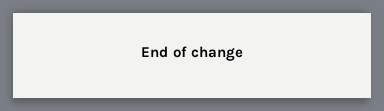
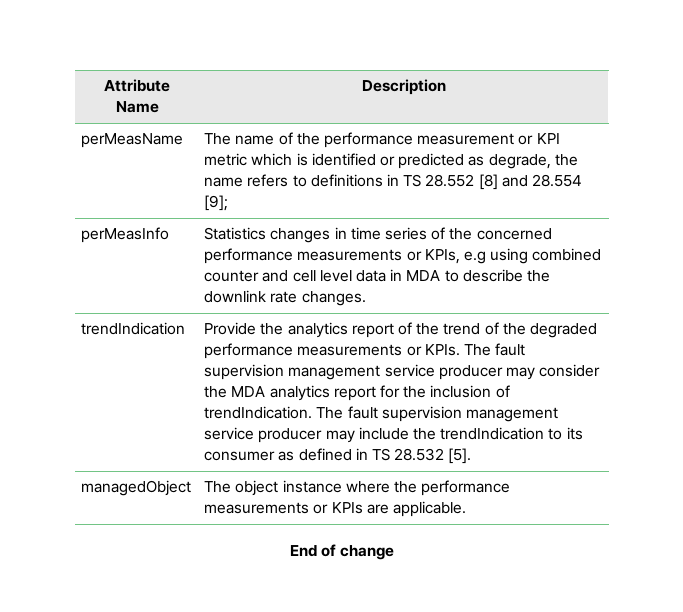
(141, 52) none -> [104,79,170,92] [115,101,159,113] [361,79,446,95] [81,133,184,148] [204,132,560,148] [204,153,578,169] [204,174,582,190] [204,195,229,211] [81,227,170,243] [204,227,552,243] [204,248,602,264] [204,269,550,282] [204,290,366,306] [81,322,186,335] [204,322,597,338] [204,343,526,359] [204,364,601,380] [204,385,510,401] [204,406,558,422] [204,427,583,443] [204,448,472,464] [81,480,192,496] [204,480,511,496] [204,501,466,517] Attribute Name | Description // perMeasName | The name of the performance measurement or KPI metric which is identified or predicted as degrade, the name refers to definitions in TS 28.552 [8] and 28.554 [9]; // perMeasInfo | Statistics changes in time series of the concerned performance measurements or KPIs, e.g using combined counter and cell level data in MDA to describe the downlink rate changes. // trendIndication | Provide the analytics report of the trend of the degraded performance measurements or KPIs. The fault supervision management service producer may consider the MDA analytics report for the inclusion of trendIndication. The fault supervision management service producer may include the trendIndication to its consumer as defined in TS 28.532 [5]. // managedObject | The object instance where the performance measurements or KPIs are applicable. //

